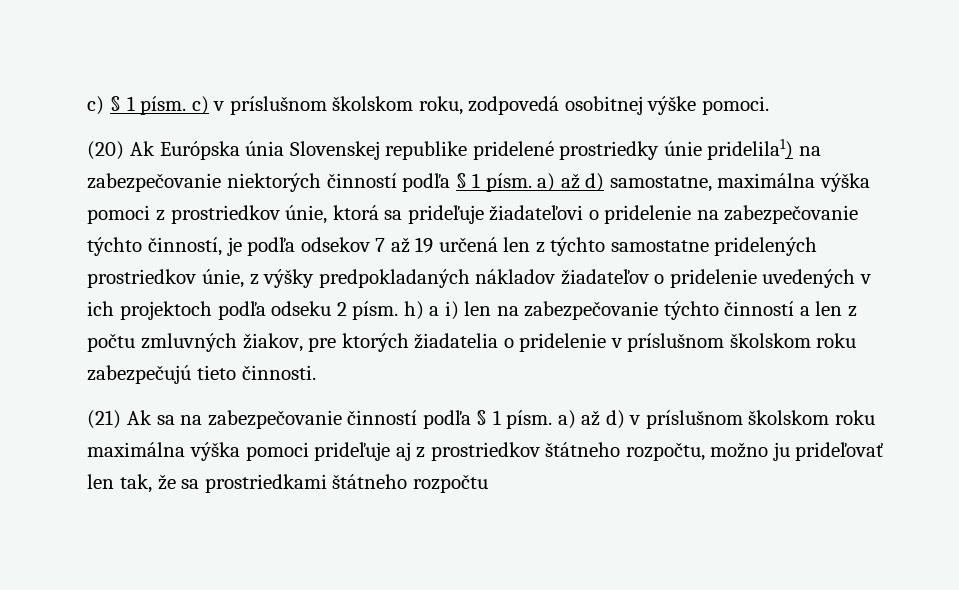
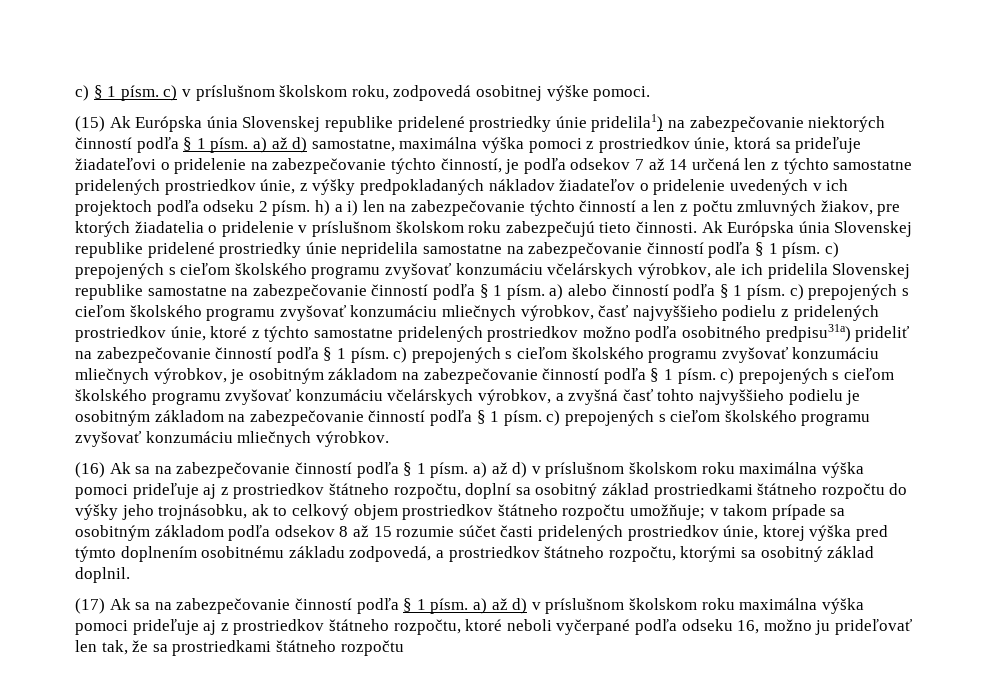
[87,141,125,160] (20) -> [75,116,106,132] (15)
[415,237,434,253] 19 -> [669,159,688,170] 14
[87,410,122,429] // (21) -> [701,221,913,237] [75,242,839,258] [75,263,911,279] [75,284,909,300] [75,305,879,321] [75,324,910,342] [75,347,880,363] [75,368,894,384] [75,389,861,405] [75,410,871,426] [75,431,389,447] [75,462,106,478] Ak Európska únia Slovenskej republike pridelené prostriedky únie nepridelila samostatne na zabezpečovanie činností podľa § 1 písm. c) prepojených s cieľom školského programu zvyšovať konzumáciu včelárskych výrobkov, ale ich pridelila Slovenskej republike samostatne na zabezpečovanie činností podľa § 1 písm. a) alebo činností podľa § 1 písm. c) prepojených s cieľom školského programu zvyšovať konzumáciu mliečnych výrobkov, časť najvyššieho podielu z pridelených prostriedkov únie, ktoré z týchto samostatne pridelených prostriedkov možno podľa osobitného predpisu31a) prideliť na zabezpečovanie činností podľa § 1 písm. c) prepojených s cieľom školského programu zvyšovať konzumáciu mliečnych výrobkov, je osobitným základom na zabezpečovanie činností podľa § 1 písm. c) prepojených s cieľom školského programu zvyšovať konzumáciu včelárskych výrobkov, a zvyšná časť tohto najvyššieho podielu je osobitným základom na zabezpečovanie činností podľa § 1 písm. c) prepojených s cieľom školského programu zvyšovať konzumáciu mliečnych výrobkov. // (16)
(705, 451) none -> [465,483,908,499] [75,504,846,520] [75,525,888,541] [75,546,875,562] [75,567,131,583] [75,598,864,614] [75,619,760,635] doplní sa osobitný základ prostriedkami štátneho rozpočtu do výšky jeho trojnásobku, ak to celkový objem prostriedkov štátneho rozpočtu umožňuje; v takom prípade sa osobitným základom podľa odsekov 8 až 15 rozumie súčet časti pridelených prostriedkov únie, ktorej výška pred týmto doplnením osobitnému základu zodpovedá, a prostriedkov štátneho rozpočtu, ktorými sa osobitný základ doplnil. // (17) Ak sa na zabezpečovanie činností podľa § 1 písm. a) až d) v príslušnom školskom roku maximálna výška pomoci prideľuje aj z prostriedkov štátneho rozpočtu, ktoré neboli vyčerpané podľa odseku 16,

